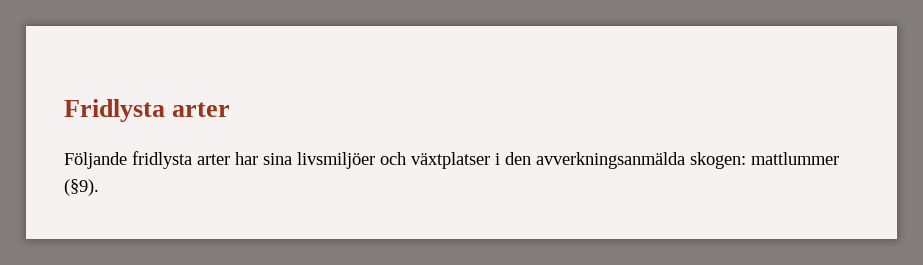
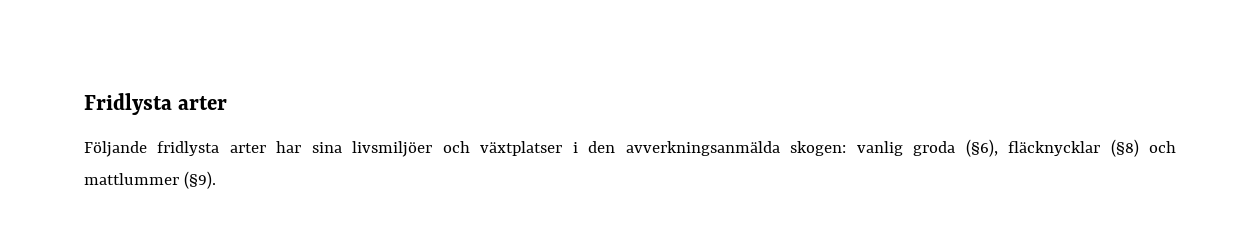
(746, 160) none -> [856,139,1177,157] vanlig groda (§6), fläcknycklar (§8) och

